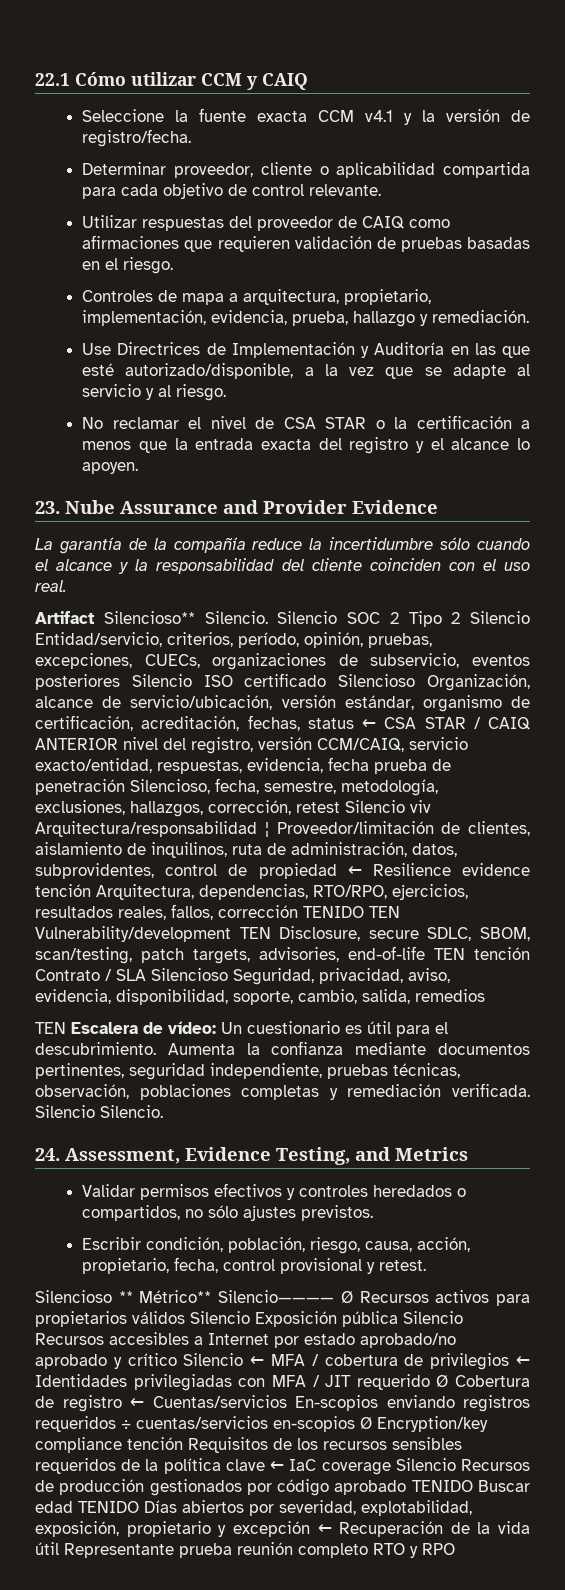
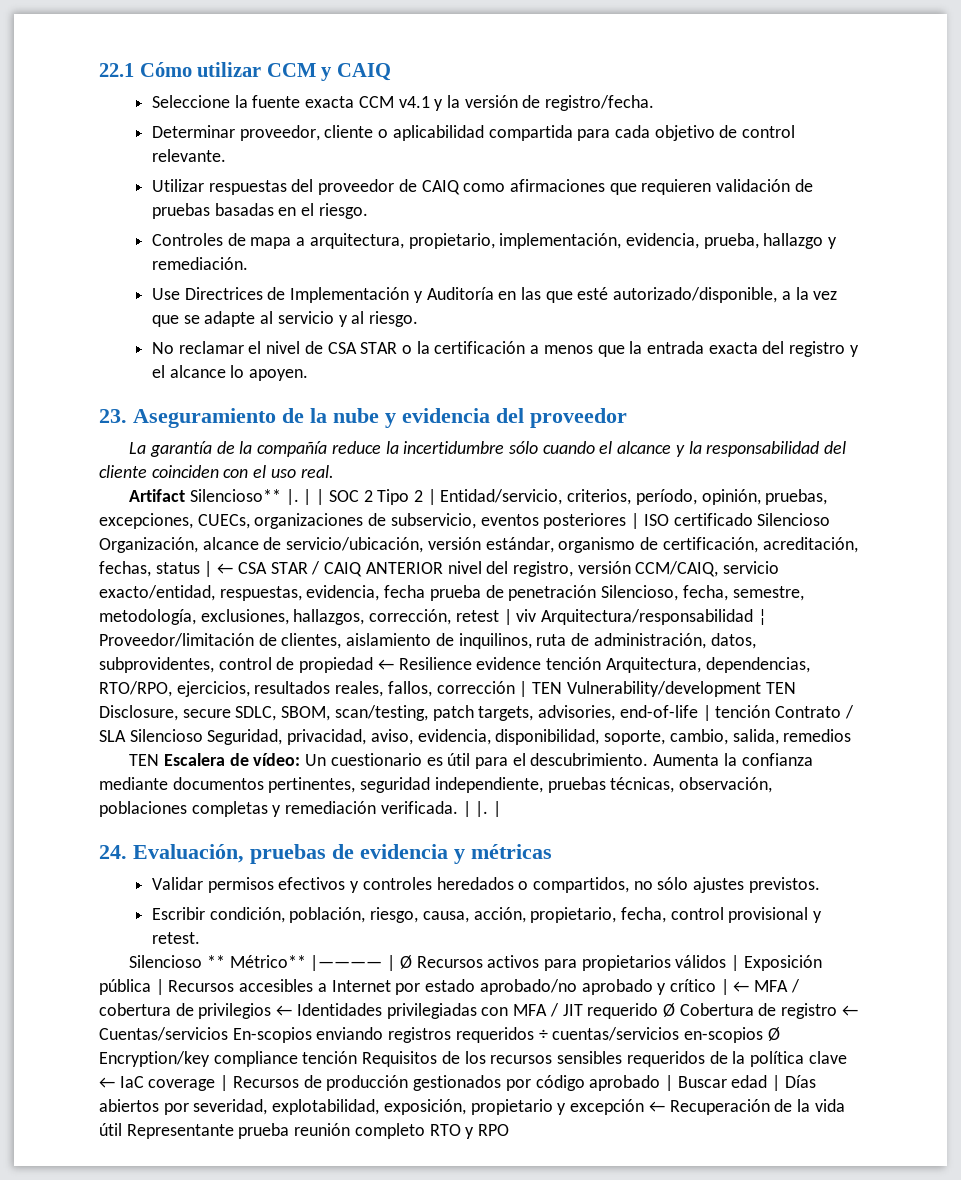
[65,500,438,514] Nube Assurance and Provider Evidence -> [133,408,627,428] Aseguramiento de la nube y evidencia del proveedor
[204,611,338,624] Silencio. Silencio -> [285,489,325,505] |. | |
[470,611,530,624] Silencio -> [427,489,436,505] |
[131,674,192,687] Silencio -> [631,513,640,529] |
(354, 723) none -> [204,561,213,577] |
[345,800,405,813] Silencio -> [503,609,512,625] |
[303,906,364,918] TENIDO -> [519,681,528,697] |
[434,948,465,960] TEN -> [702,705,711,721] |
[35,1105,163,1118] [35,1147,468,1165] Silencio Silencio. // 24. Assessment, Evidence Testing, and Metrics -> [462,801,502,817] [99,844,552,864] | |. | // 24. Evaluación, pruebas de evidencia y métricas
[218,1290,335,1303] Silencio———— -> [310,955,396,971] |———— |
[190,1311,250,1324] Silencio -> [731,955,740,971] |
[403,1311,463,1324] Silencio -> [155,979,164,995] |
[183,1353,244,1366] Silencio -> [720,979,729,995] |
[395,1458,456,1471] Silencio -> [220,1075,229,1091] |
[411,1480,473,1492] TENIDO -> [664,1075,673,1091] |
[78,1501,139,1513] TENIDO -> [772,1075,781,1091] |

